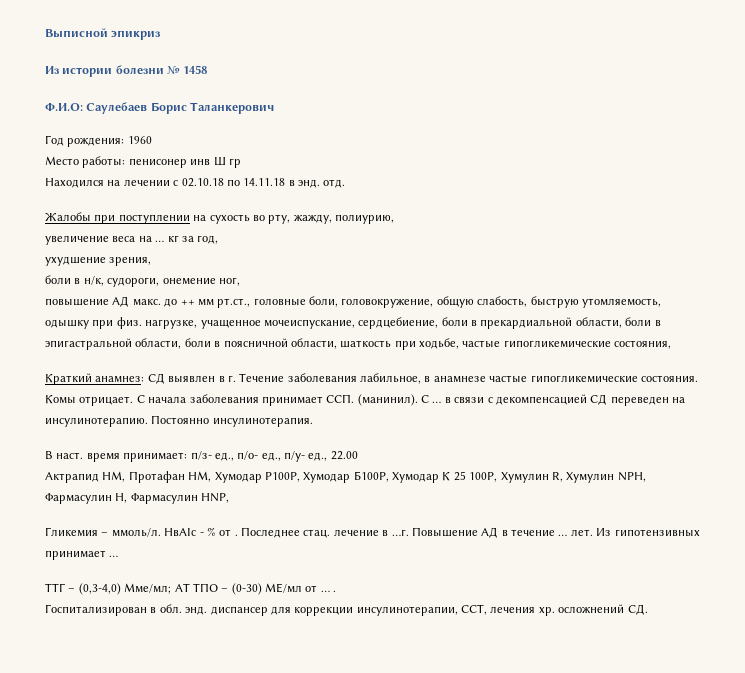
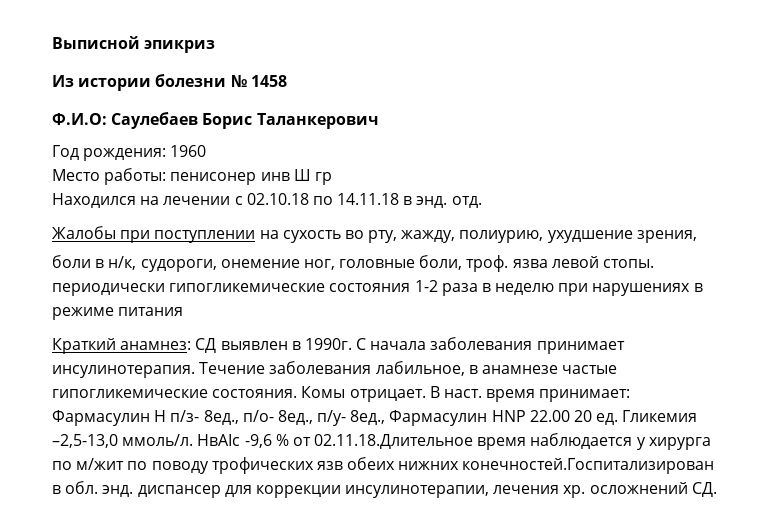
[45,235,219,245] // увеличение веса на … кг за год, // -> (544, 236) none
[45,296,661,308] [45,317,661,329] [45,338,672,350] // повышение АД макс. до ++ мм рт.ст., головные боли, головокружение, общую слабость, быструю утомляемость, одышку при физ. нагрузке, учащенное мочеиспускание, сердцебиение, боли в прекардиальной области, боли в эпигастральной области, боли в поясничной области, шаткость при ходьбе, частые гипогликемические состояния, -> [339,255,655,272] [52,280,703,296] [52,307,184,320] головные боли, троф. язва левой стопы. периодически гипогликемические состояния 1-2 раза в неделю при нарушениях в режиме питания
[227,375,236,382] г. -> [304,337,625,354] [52,365,195,378] 1990г. С начала заболевания принимает инсулинотерапия.
[136,394,685,406] [45,415,313,427] [45,451,358,462] [45,471,646,483] [45,493,230,504] [45,527,109,537] С начала заболевания принимает ССП. (манинил). С … в связи с декомпенсацией СД переведен на инсулинотерапию. Постоянно инсулинотерапия. // В наст. время принимает: п/з- ед., п/о- ед., п/у- ед., 22.00 // Актрапид НМ, Протафан НМ, Хумодар Р100Р, Хумодар Б100Р, Хумодар К 25 100Р, Хумулин R, Хумулин NРН, Фармасулин Н, Фармасулин НNР, // Гликемия – -> [429,386,631,402] [52,410,698,426] [52,434,118,448] В наст. время принимает: Фармасулин Н п/з- 8ед., п/о- 8ед., п/у- 8ед., Фармасулин НNP 22.00 20 ед. Гликемия –2,5-13,0
[199,532,204,536] - -> [244,434,272,448] -9,6
[234,527,700,538] [45,550,119,560] [45,583,337,595] [45,604,147,616] . Последнее стац. лечение в …г. Повышение АД в течение … лет. Из гипотензивных принимает … // ТТГ – (0,3-4,0) Мме/мл; АТ ТПО – (0-30) МЕ/мл от … . // Госпитализирован -> [314,433,711,450] [52,457,715,474] 02.11.18.Длительное время наблюдается у хирурга по м/жит по поводу трофических язв обеих нижних конечностей.Госпитализирован
[461,604,487,615] ССТ, -> (490, 491) none

